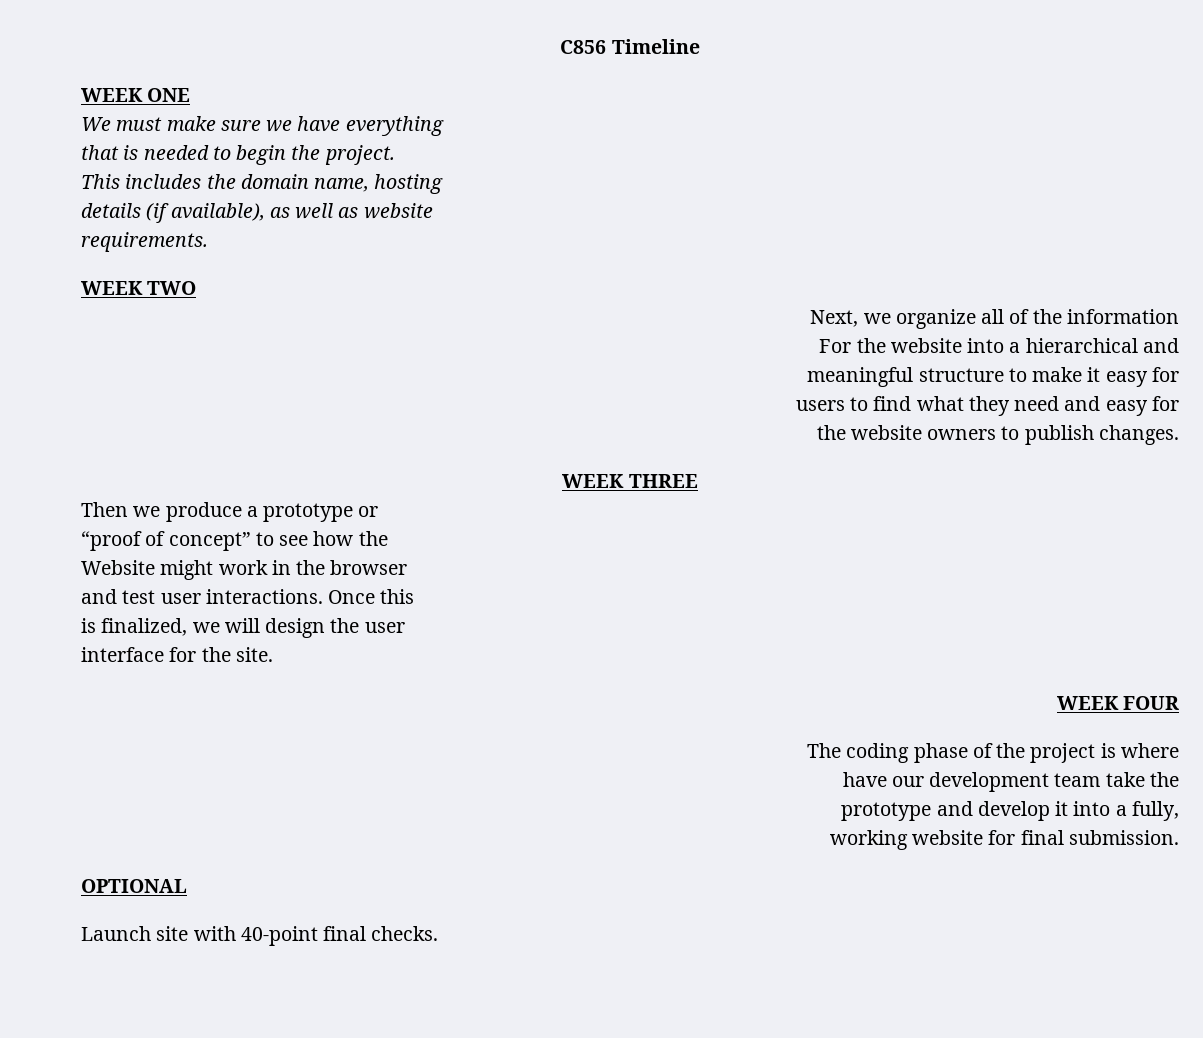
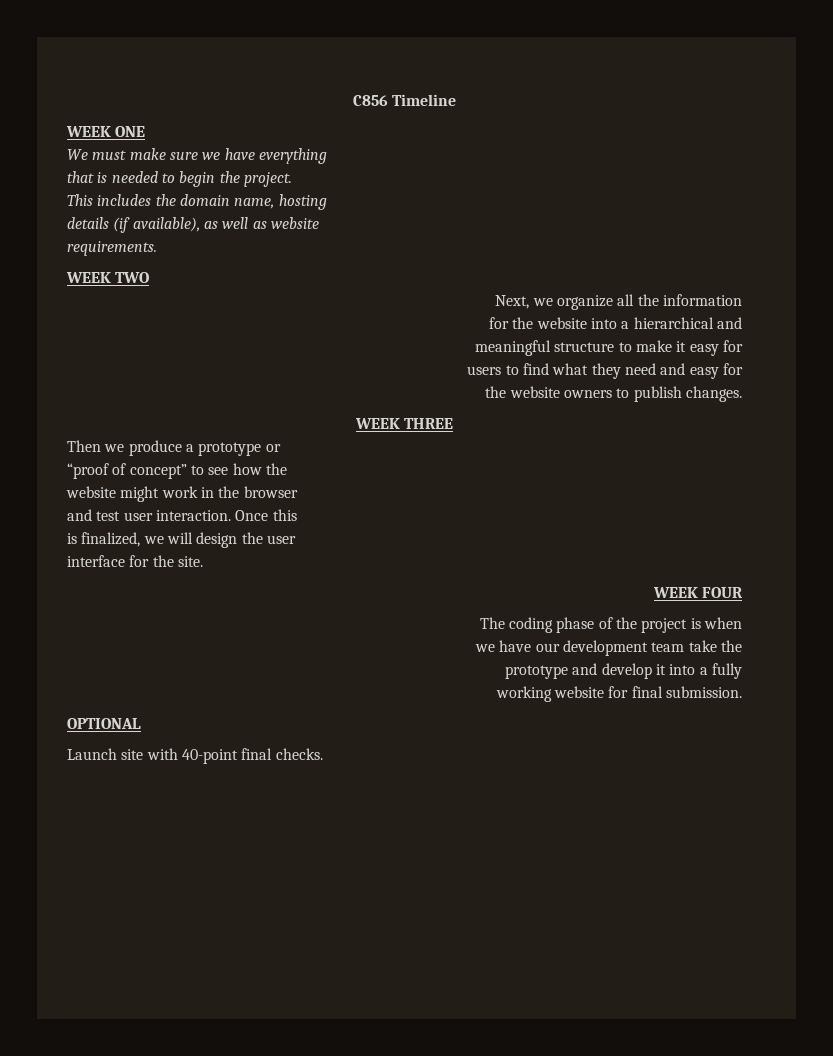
[1009,309,1030,324] of -> (635, 300) none
[819,339,852,353] For -> [489,317,510,329] for
[81,560,155,575] Website -> [66,486,116,498] website
[205,589,323,604] interactions. -> [155,510,231,521] interaction.
[1121,743,1179,758] where // -> [704,617,743,629] [475,644,496,652] when // we
[1132,801,1179,821] fully, -> [712,663,743,679] fully

